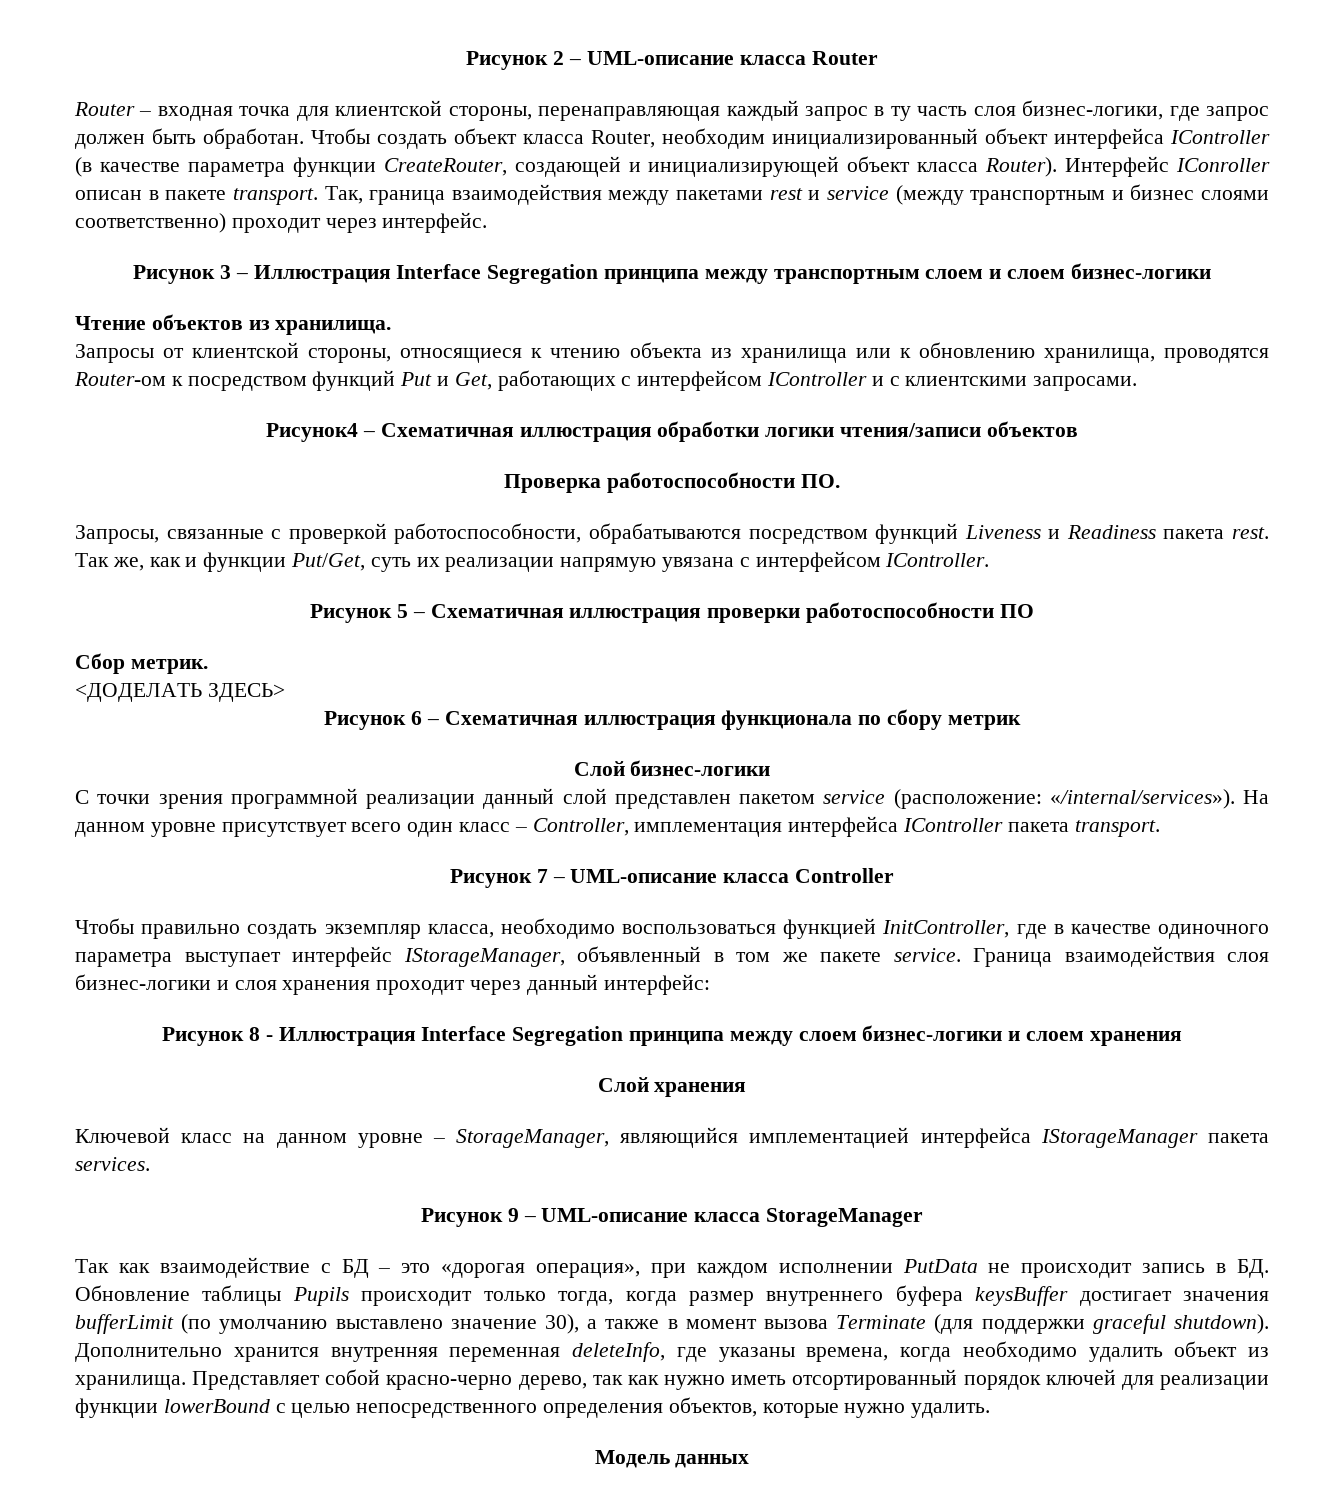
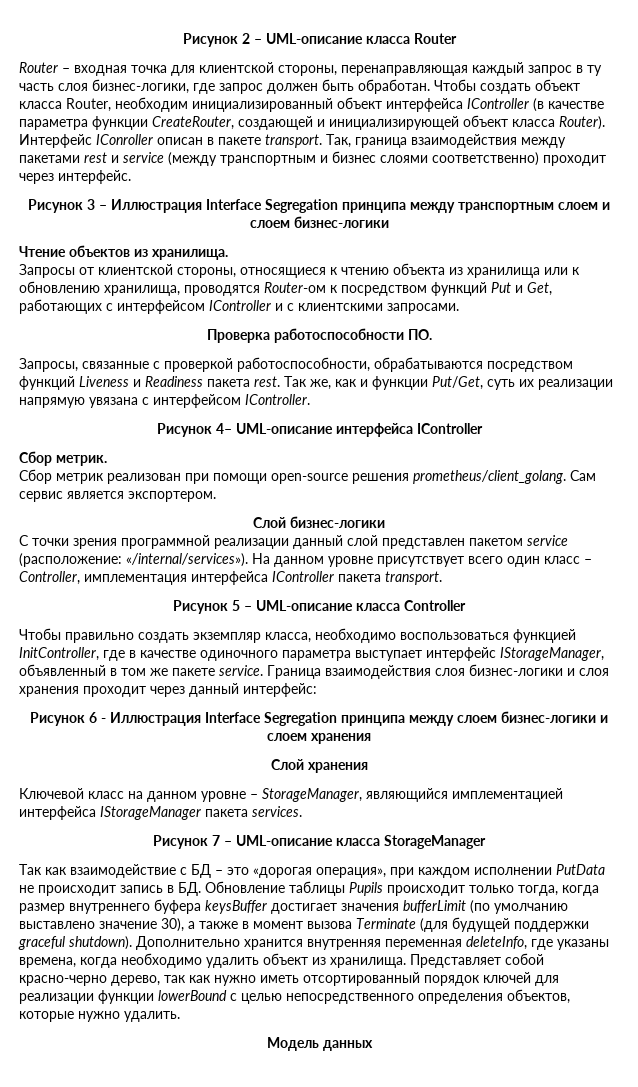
[266,421,1078,442] // Рисунок4 – Схематичная иллюстрация обработки логики чтения/записи объектов -> (459, 308) none
[396,602,1034,623] [75,653,208,674] [75,683,285,702] [324,709,1021,730] 5 – Схематичная иллюстрация проверки работоспособности ПО // Сбор метрик. // <ДОДЕЛАТЬ ЗДЕСЬ> // Рисунок 6 – Схематичная иллюстрация функционала по сбору метрик -> [215,423,483,437] [19,451,107,466] [19,469,596,484] [19,491,216,502] 4– UML-описание интерфейса IController // Сбор метрик. // Сбор метрик реализован при помощи open-source решения prometheus/client_golang. Сам сервис является экспортером.
[536,869,548,883] 7 -> [232,600,240,611] 5
[248,1027,260,1041] 8 -> [89,712,97,723] 6
[507,1208,519,1222] 9 -> [212,835,220,846] 7
(974, 1324) none -> [452,917,510,932] будущей

